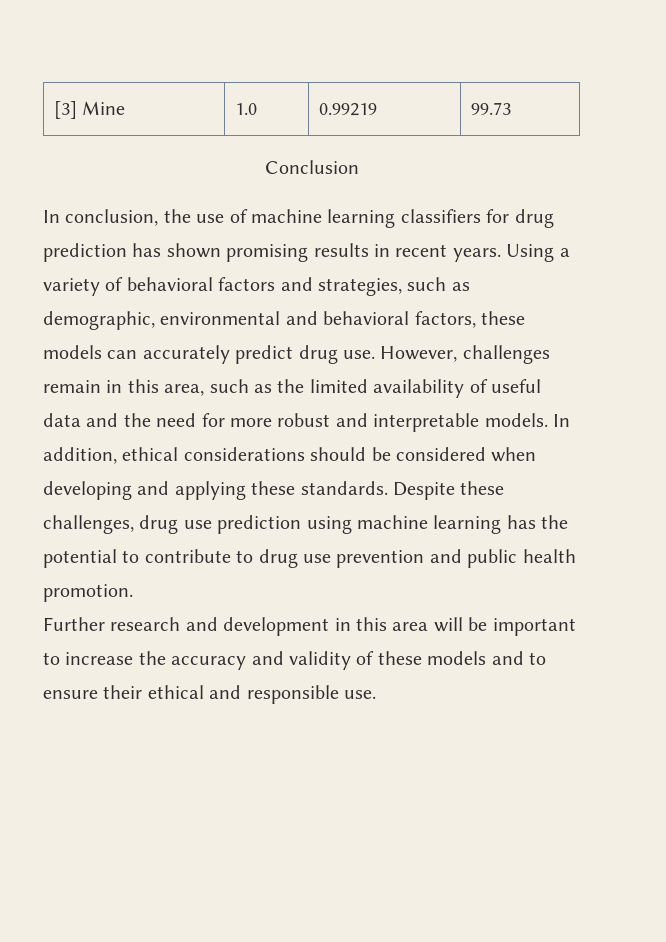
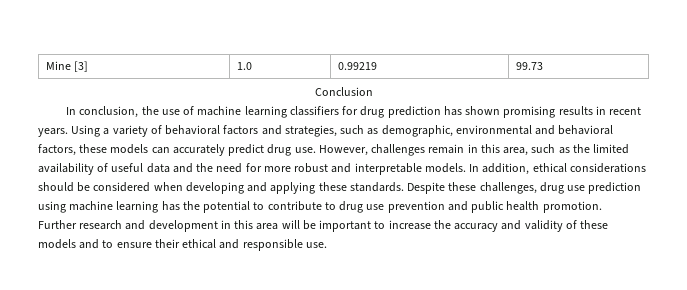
(53, 110) none -> [45,61,71,70] Mine
[81,101,125,115] Mine -> (88, 66) none

